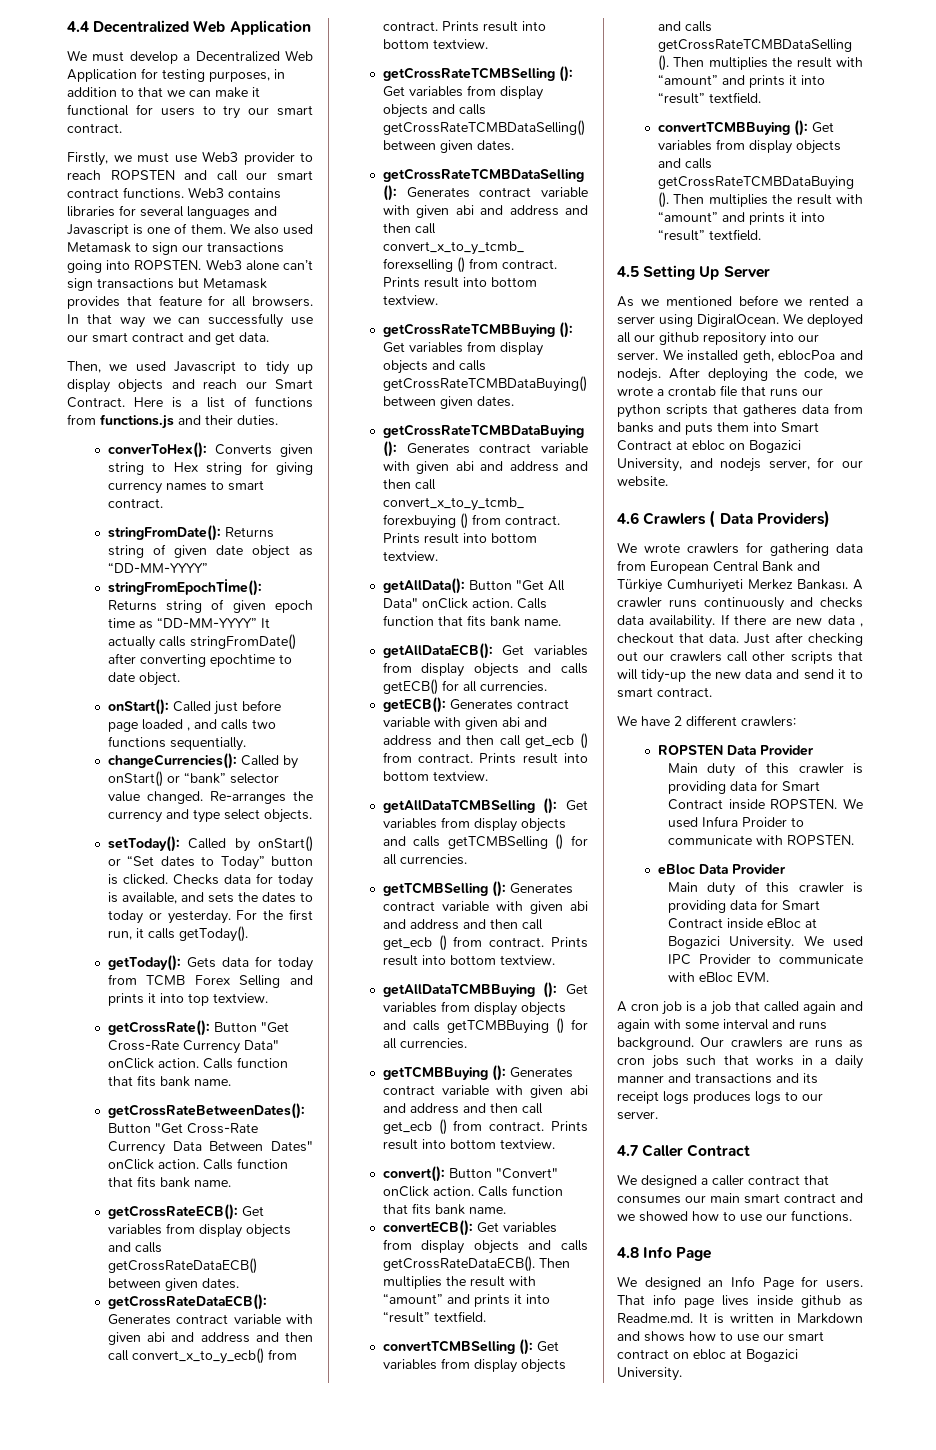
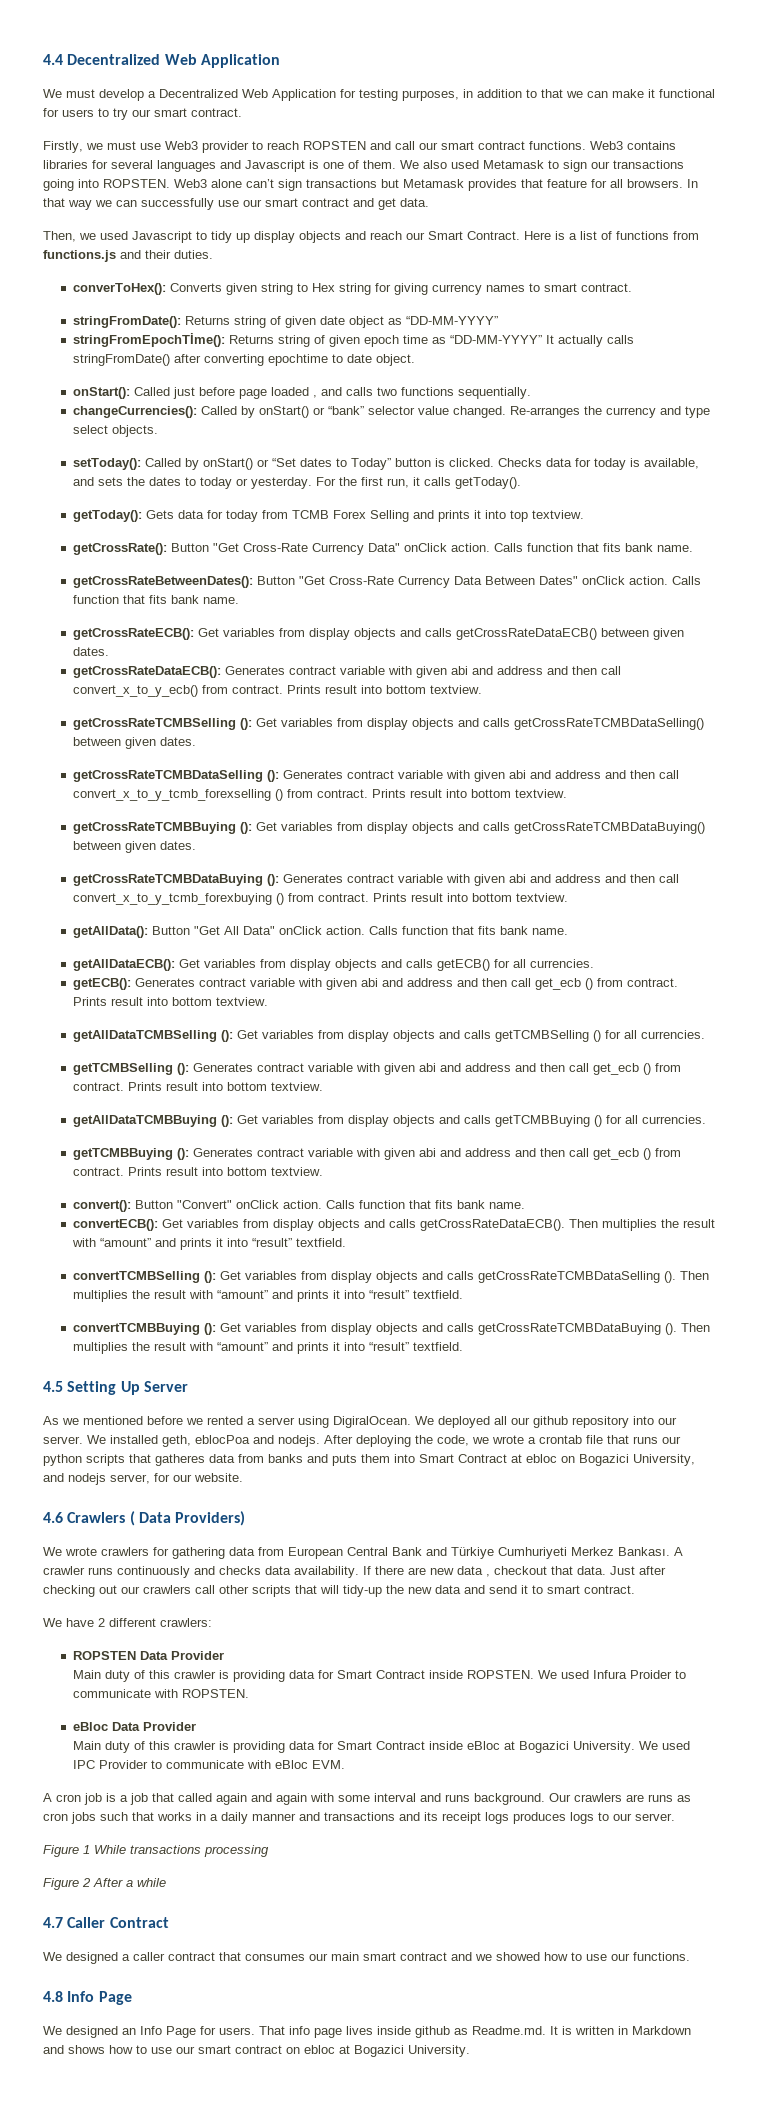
(658, 1115) none -> [43,1845,269,1857] [43,1878,166,1890] // Figure 1 While transactions processing // Figure 2 After a while

